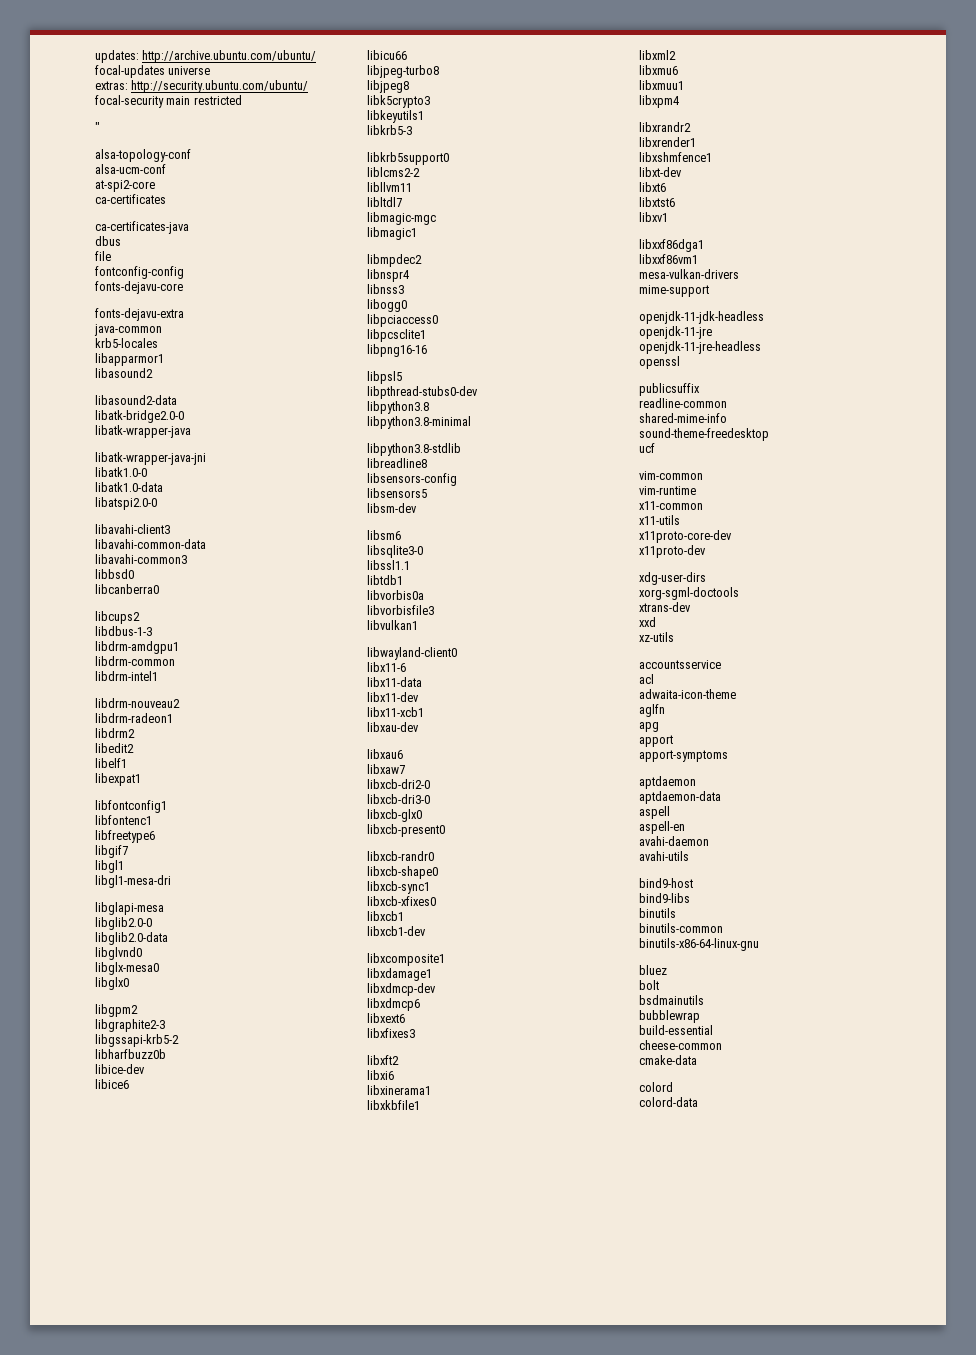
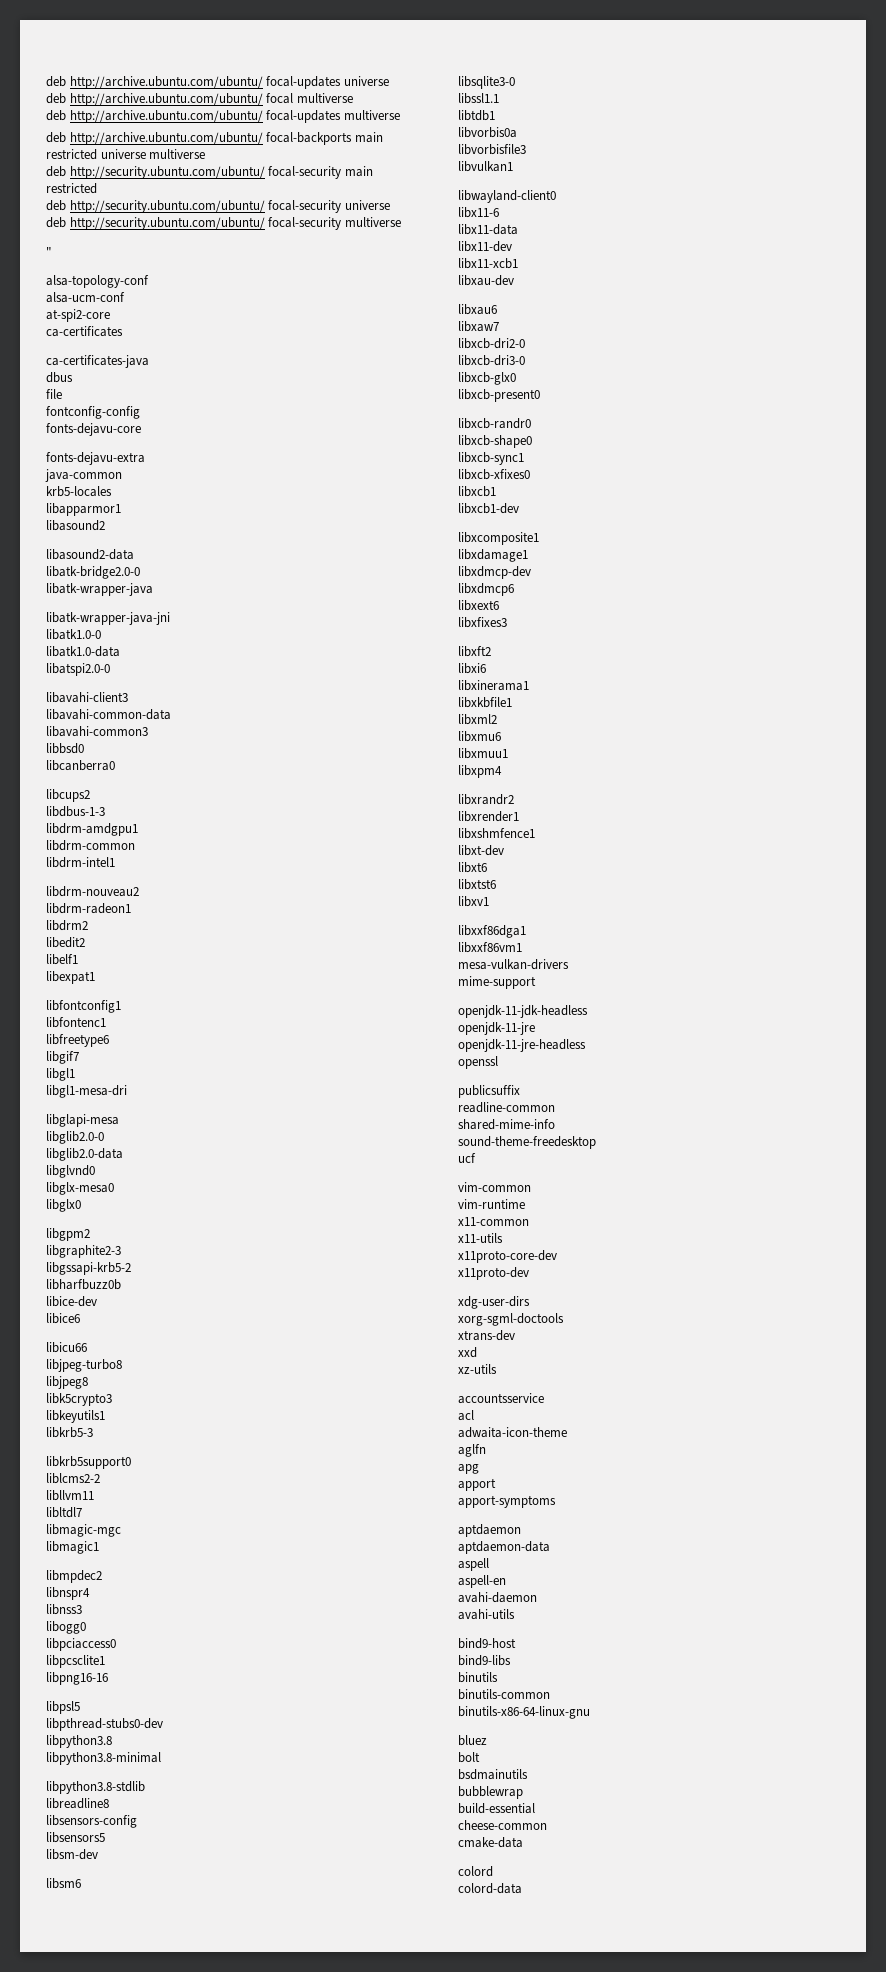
[95,50,139,63] updates: -> [46,76,66,87] deb
[95,80,309,93] [95,95,242,108] extras: http://security.ubuntu.com/ubuntu/ focal-security main restricted -> [46,93,353,106] [46,110,400,123] [46,132,383,145] [46,149,206,160] [46,166,373,179] [46,183,97,194] [46,200,390,213] [46,217,401,230] deb http://archive.ubuntu.com/ubuntu/ focal multiverse // deb http://archive.ubuntu.com/ubuntu/ focal-updates multiverse // deb http://archive.ubuntu.com/ubuntu/ focal-backports main restricted universe multiverse // deb http://security.ubuntu.com/ubuntu/ focal-security main restricted // deb http://security.ubuntu.com/ubuntu/ focal-security universe // deb http://security.ubuntu.com/ubuntu/ focal-security multiverse

